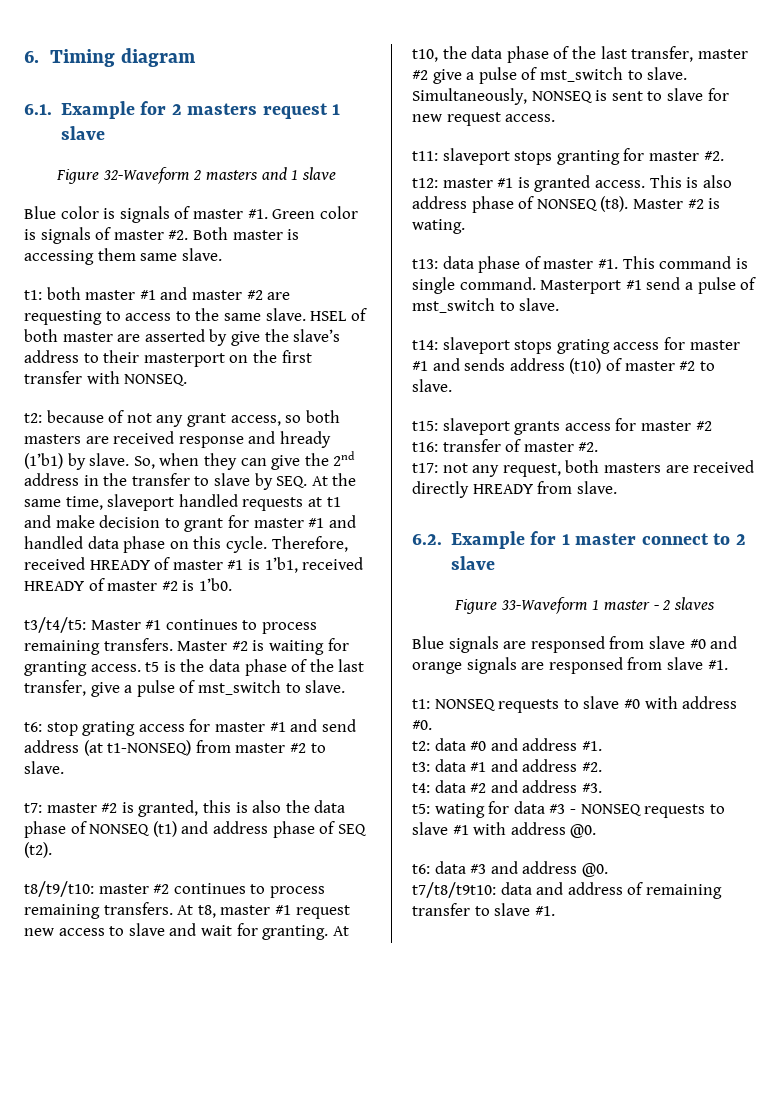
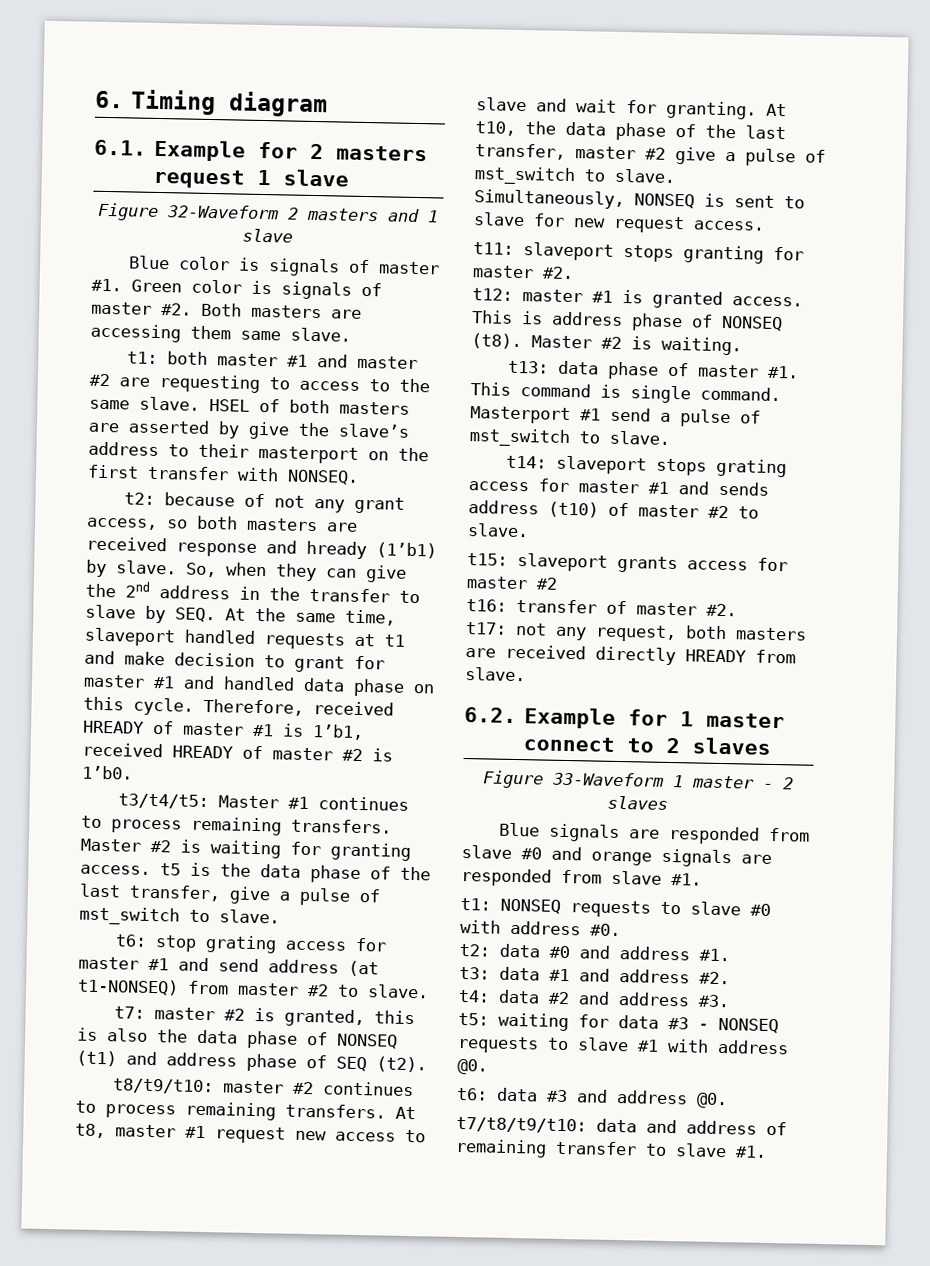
[232,229,300,240] master is -> [251,304,362,319] masters are
[62,332,113,342] master -> [339,401,410,415] masters
[702,175,732,188] also -> (543, 318) none
[412,219,465,234] wating. -> [661,336,742,356] waiting.
[450,556,495,570] slave -> [692,737,773,755] slaves
[530,636,605,653] responsed -> [668,825,761,845] responded
[548,657,623,674] responsed -> [461,867,552,887] responded
[434,803,485,818] wating -> [498,1012,569,1032] waiting
[412,882,496,898] t7/t8/t9t10: -> [456,1116,587,1134] t7/t8/t9/t10:

